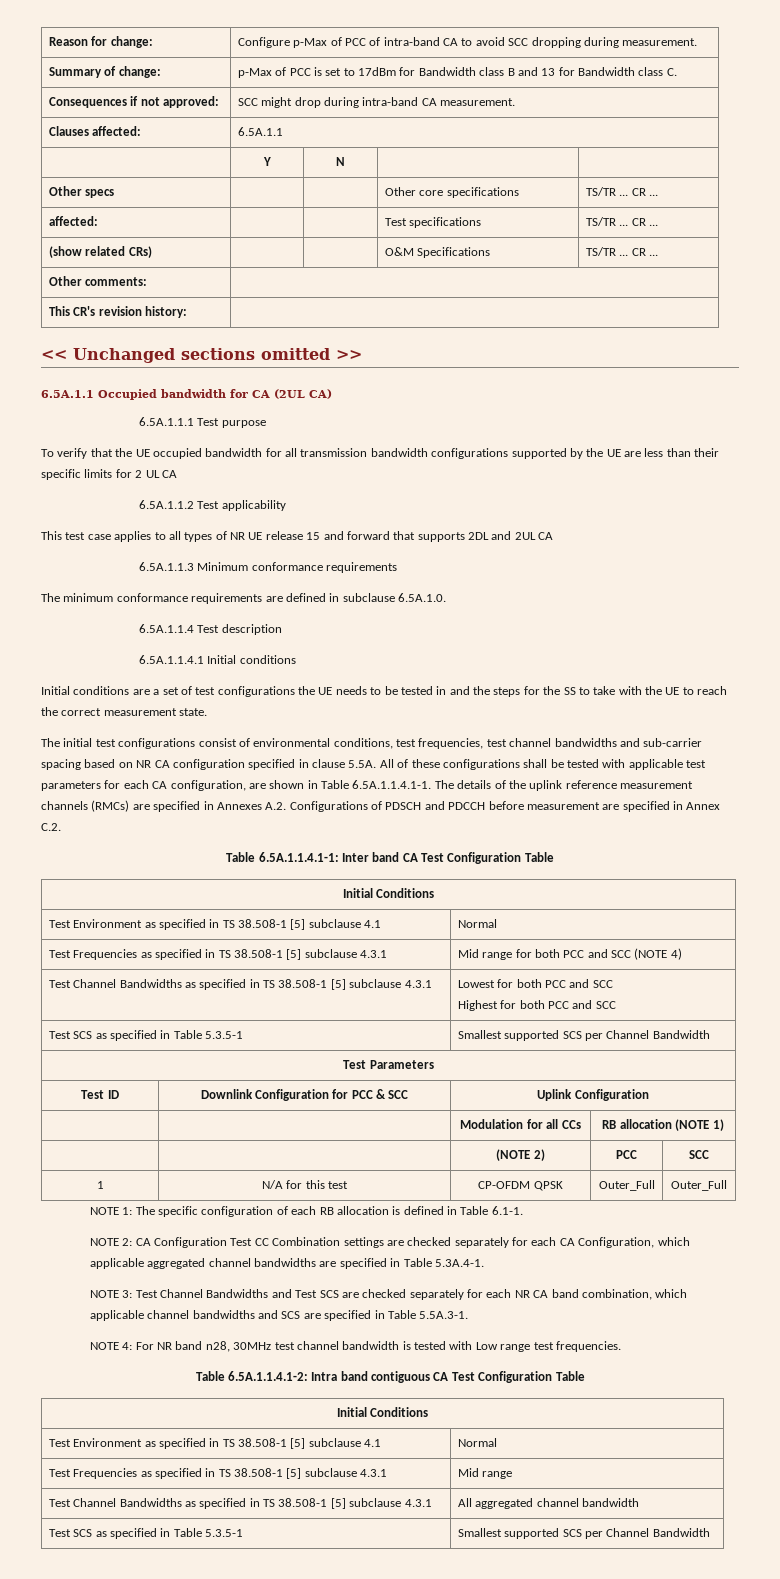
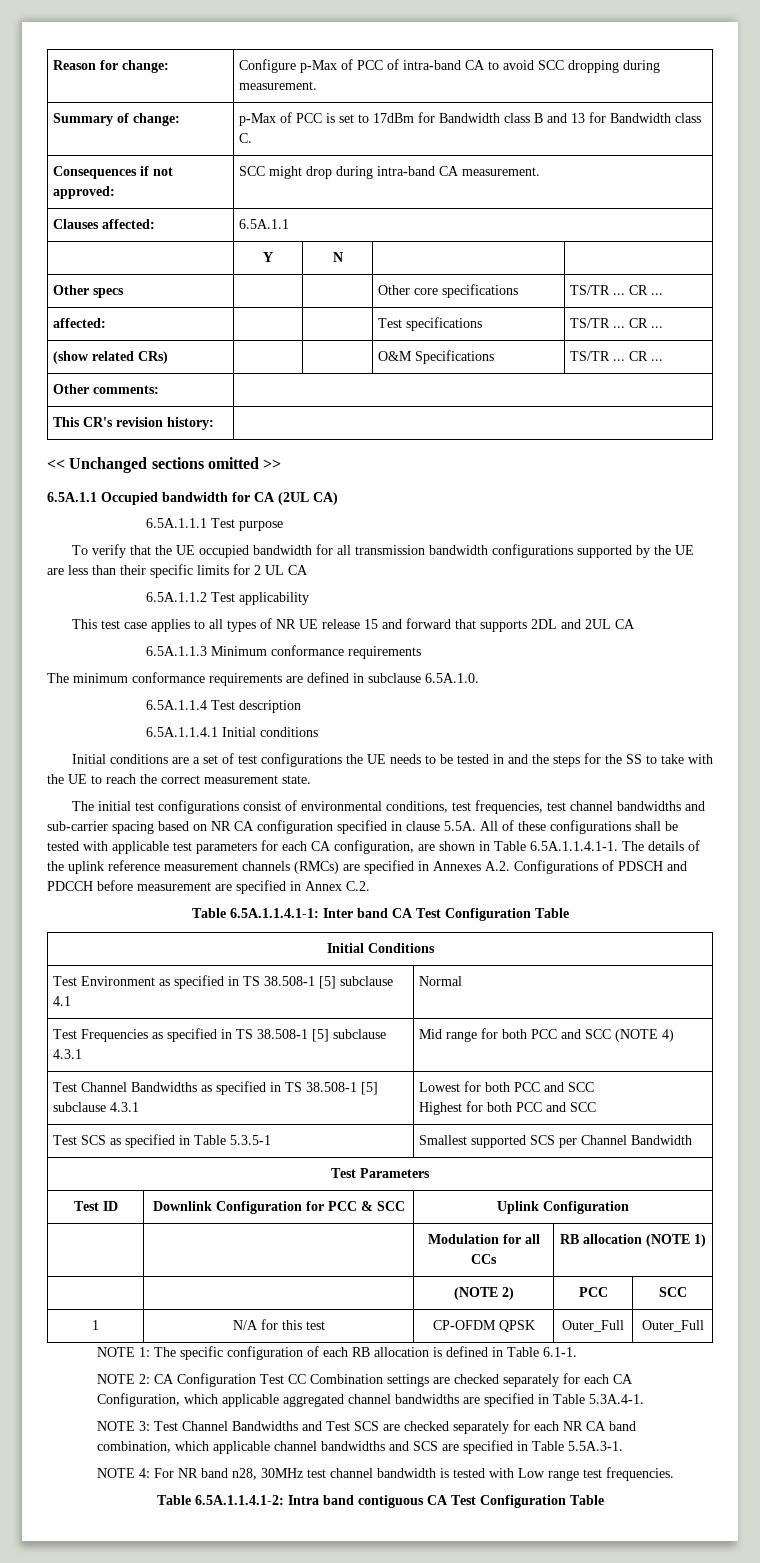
[336,1407,429,1417] [48,1438,382,1449] [457,1438,497,1447] [48,1468,388,1479] [457,1468,513,1479] [48,1498,432,1509] [457,1498,639,1509] [48,1528,244,1539] [457,1528,710,1539] // Initial Conditions // Test Environment as specified in TS 38.508-1 [5] subclause 4.1 | Normal // Test Frequencies as specified in TS 38.508-1 [5] subclause 4.3.1 | Mid range // Test Channel Bandwidths as specified in TS 38.508-1 [5] subclause 4.3.1 | All aggregated channel bandwidth // Test SCS as specified in Table 5.3.5-1 | Smallest supported SCS per Channel Bandwidth -> (604, 1500) none

